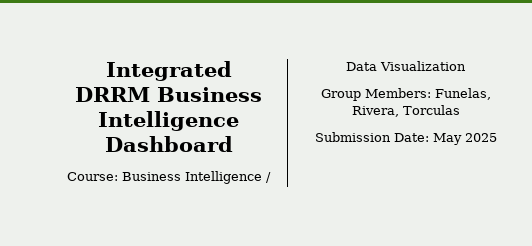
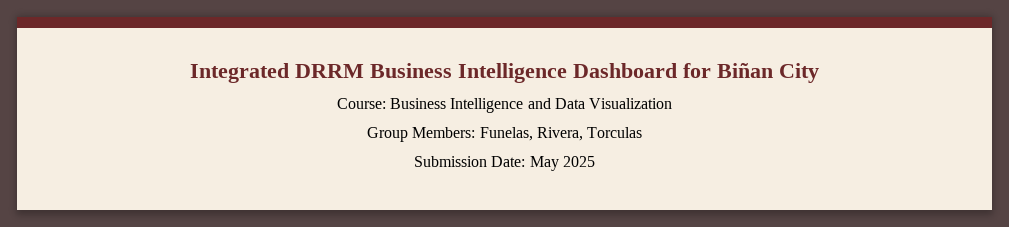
(233, 144) none -> [683,63,819,83] for Biñan City
[266,172,271,183] / -> [527,98,551,109] and

